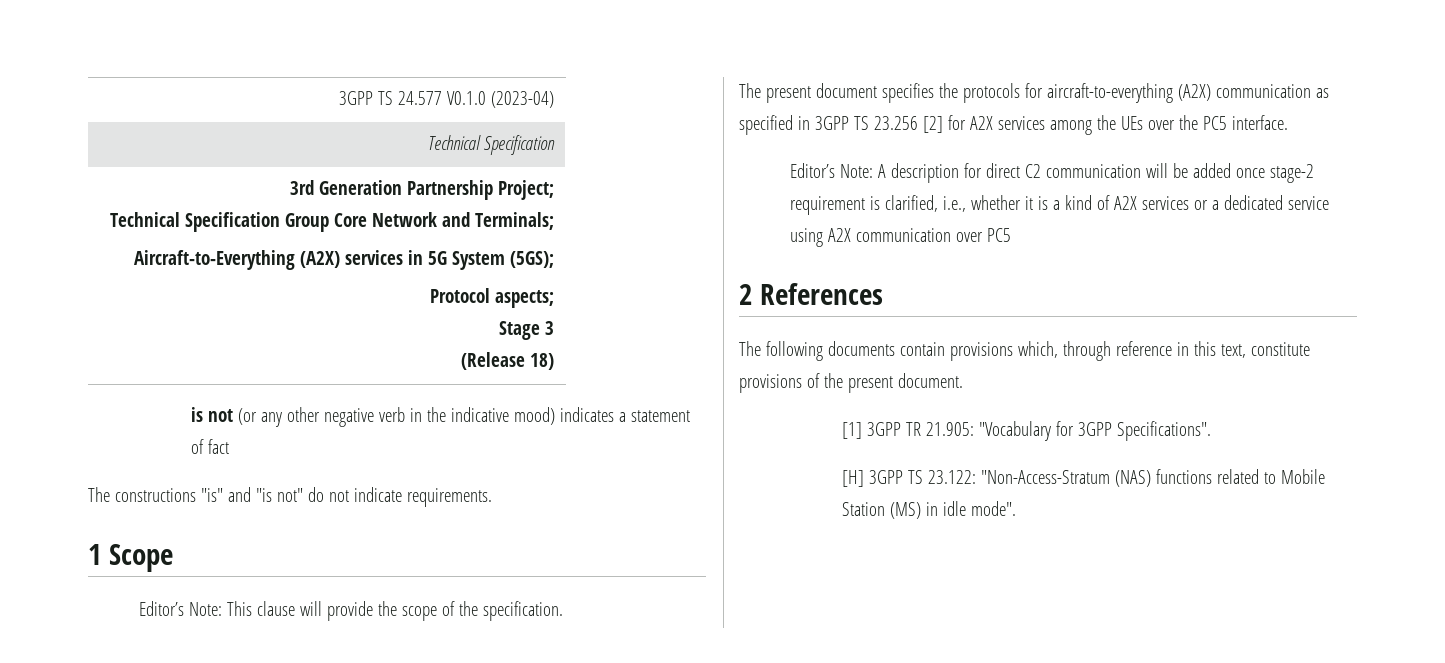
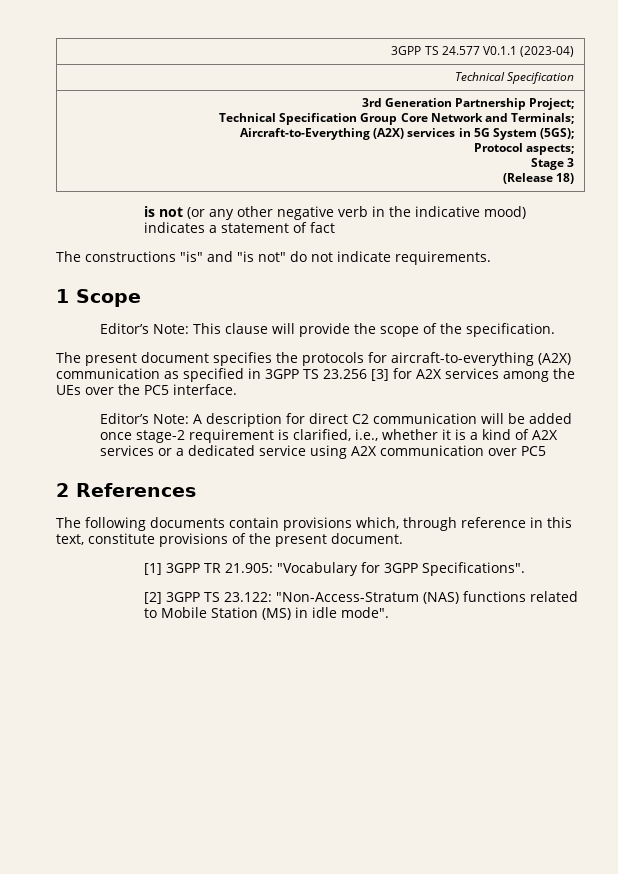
[446,91,486,105] V0.1.0 -> [483,46,518,55] V0.1.1
[922,116,943,133] [2] -> [371,369,389,381] [3]
[841,470,864,487] [H] -> [144,592,163,604] [2]

